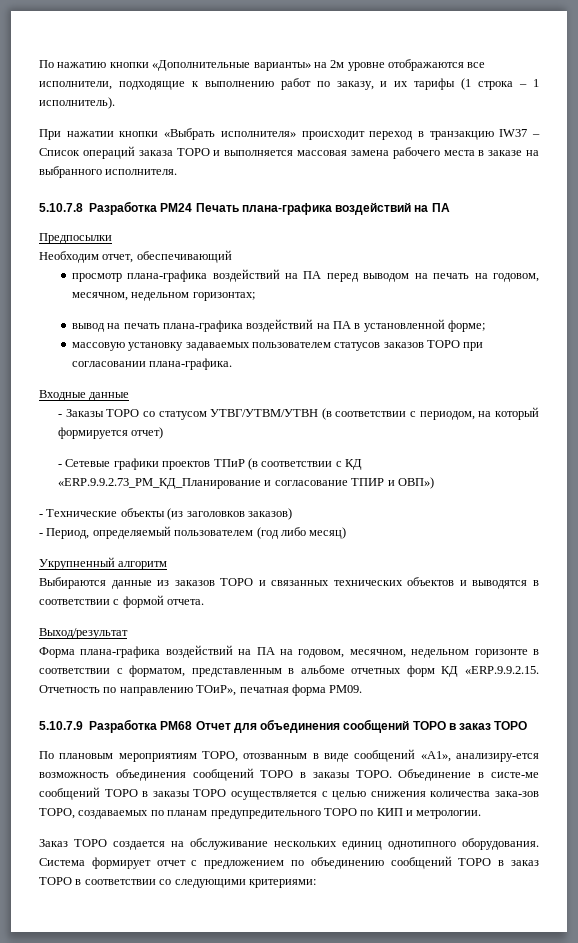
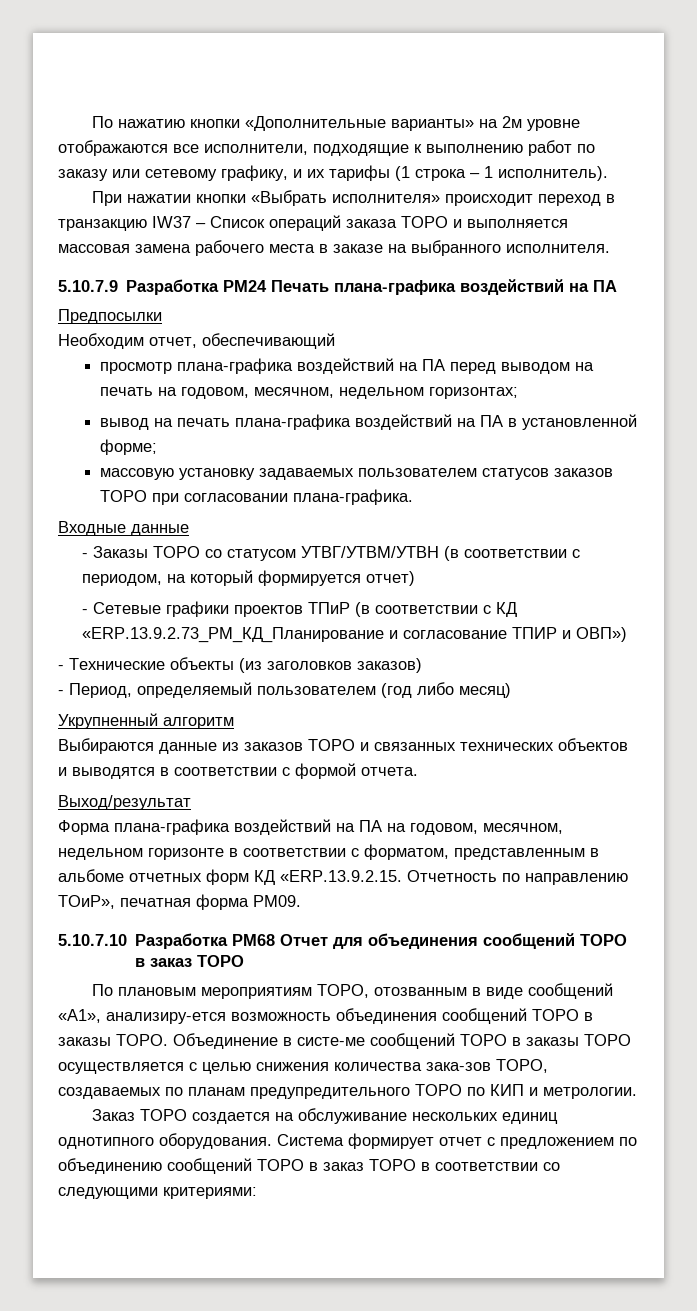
[336,81,374,90] заказу, -> [58,165,288,181] заказу или сетевому графику,
[39,203,83,212] 5.10.7.8 -> [58,280,118,292] 5.10.7.9
[58,478,262,489] «ERP.9.9.2.73_PM_КД_Планирование -> [81,627,384,643] «ERP.13.9.2.73_PM_КД_Планирование
[464,666,539,674] «ERP.9.9.2.15. -> [280,870,402,882] «ERP.13.9.2.15.
[39,721,83,730] 5.10.7.9 -> [58,934,127,946] 5.10.7.10

